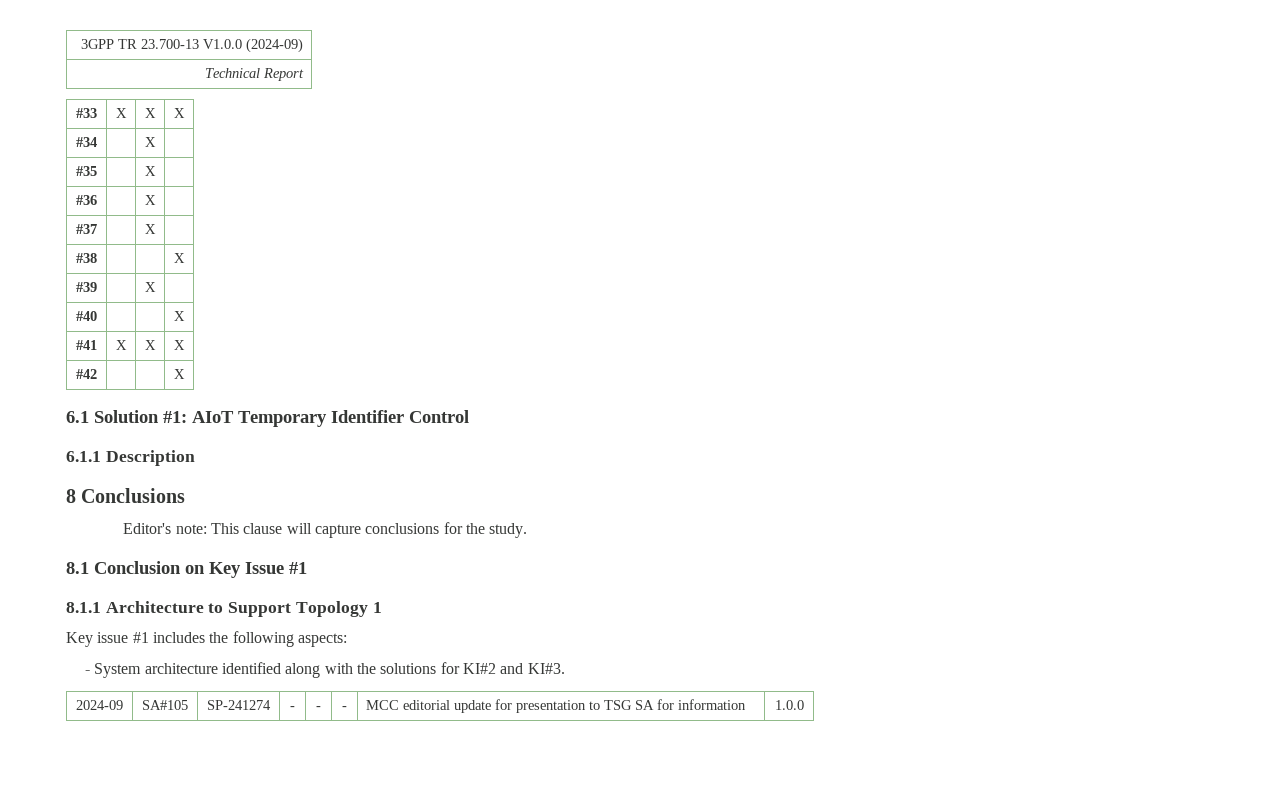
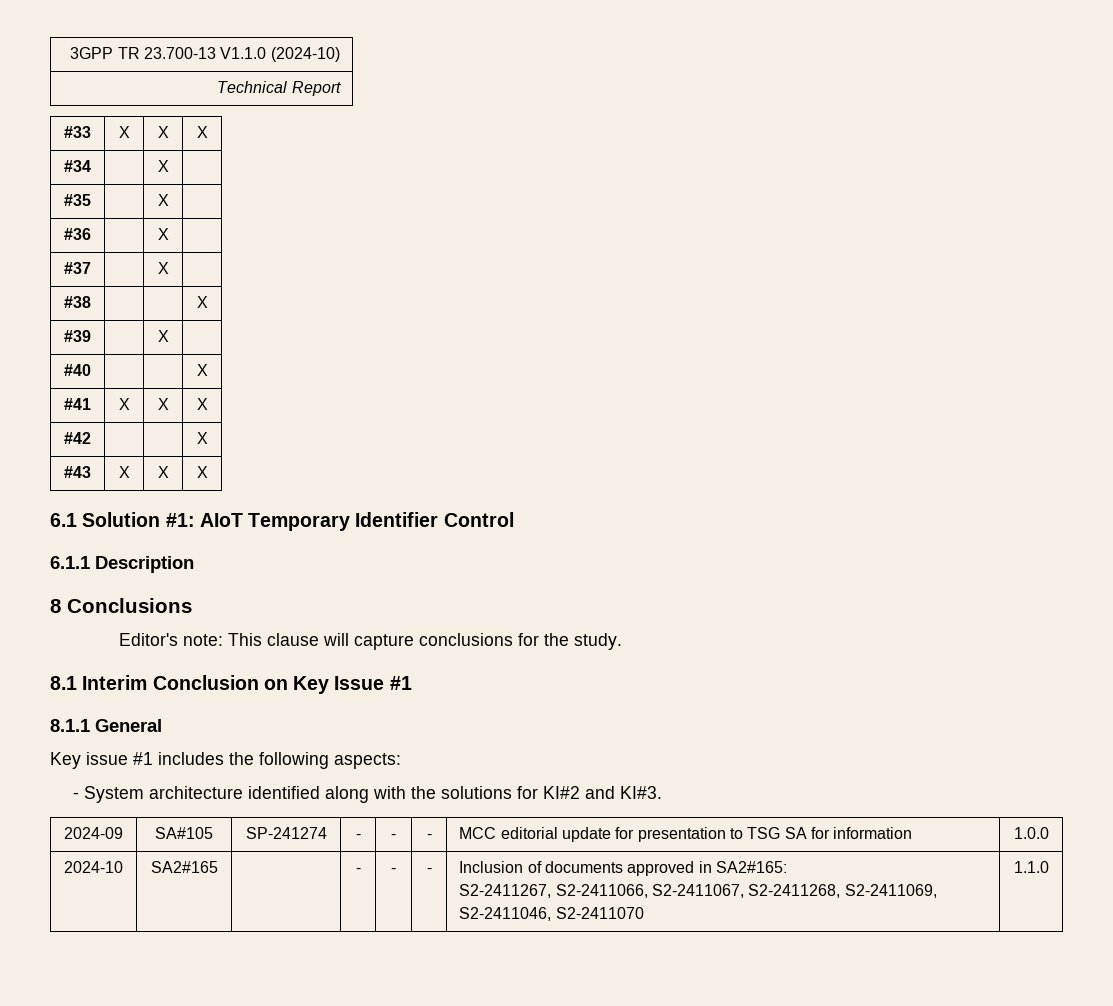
[202,38,303,53] V1.0.0 (2024-09) -> [220,47,340,62] V1.1.0 (2024-10)
(185, 374) none -> [64,466,91,478] [118,466,130,478] [157,466,169,478] [196,466,208,478] // #43 | X | X | X
(89, 568) none -> [82,675,148,690] Interim
[105,601,382,617] Architecture to Support Topology 1 -> [95,719,162,732] General
(804, 705) none -> [64,861,123,873] [150,861,218,873] [355,868,361,873] [391,868,396,873] [426,868,432,873] [459,861,787,876] [459,884,937,898] [459,907,644,921] [1013,861,1049,873] // 2024-10 | SA2#165 | | - | - | - | Inclusion of documents approved in SA2#165: // S2-2411267, S2-2411066, S2-2411067, S2-2411268, S2-2411069, S2-2411046, S2-2411070 | 1.1.0

